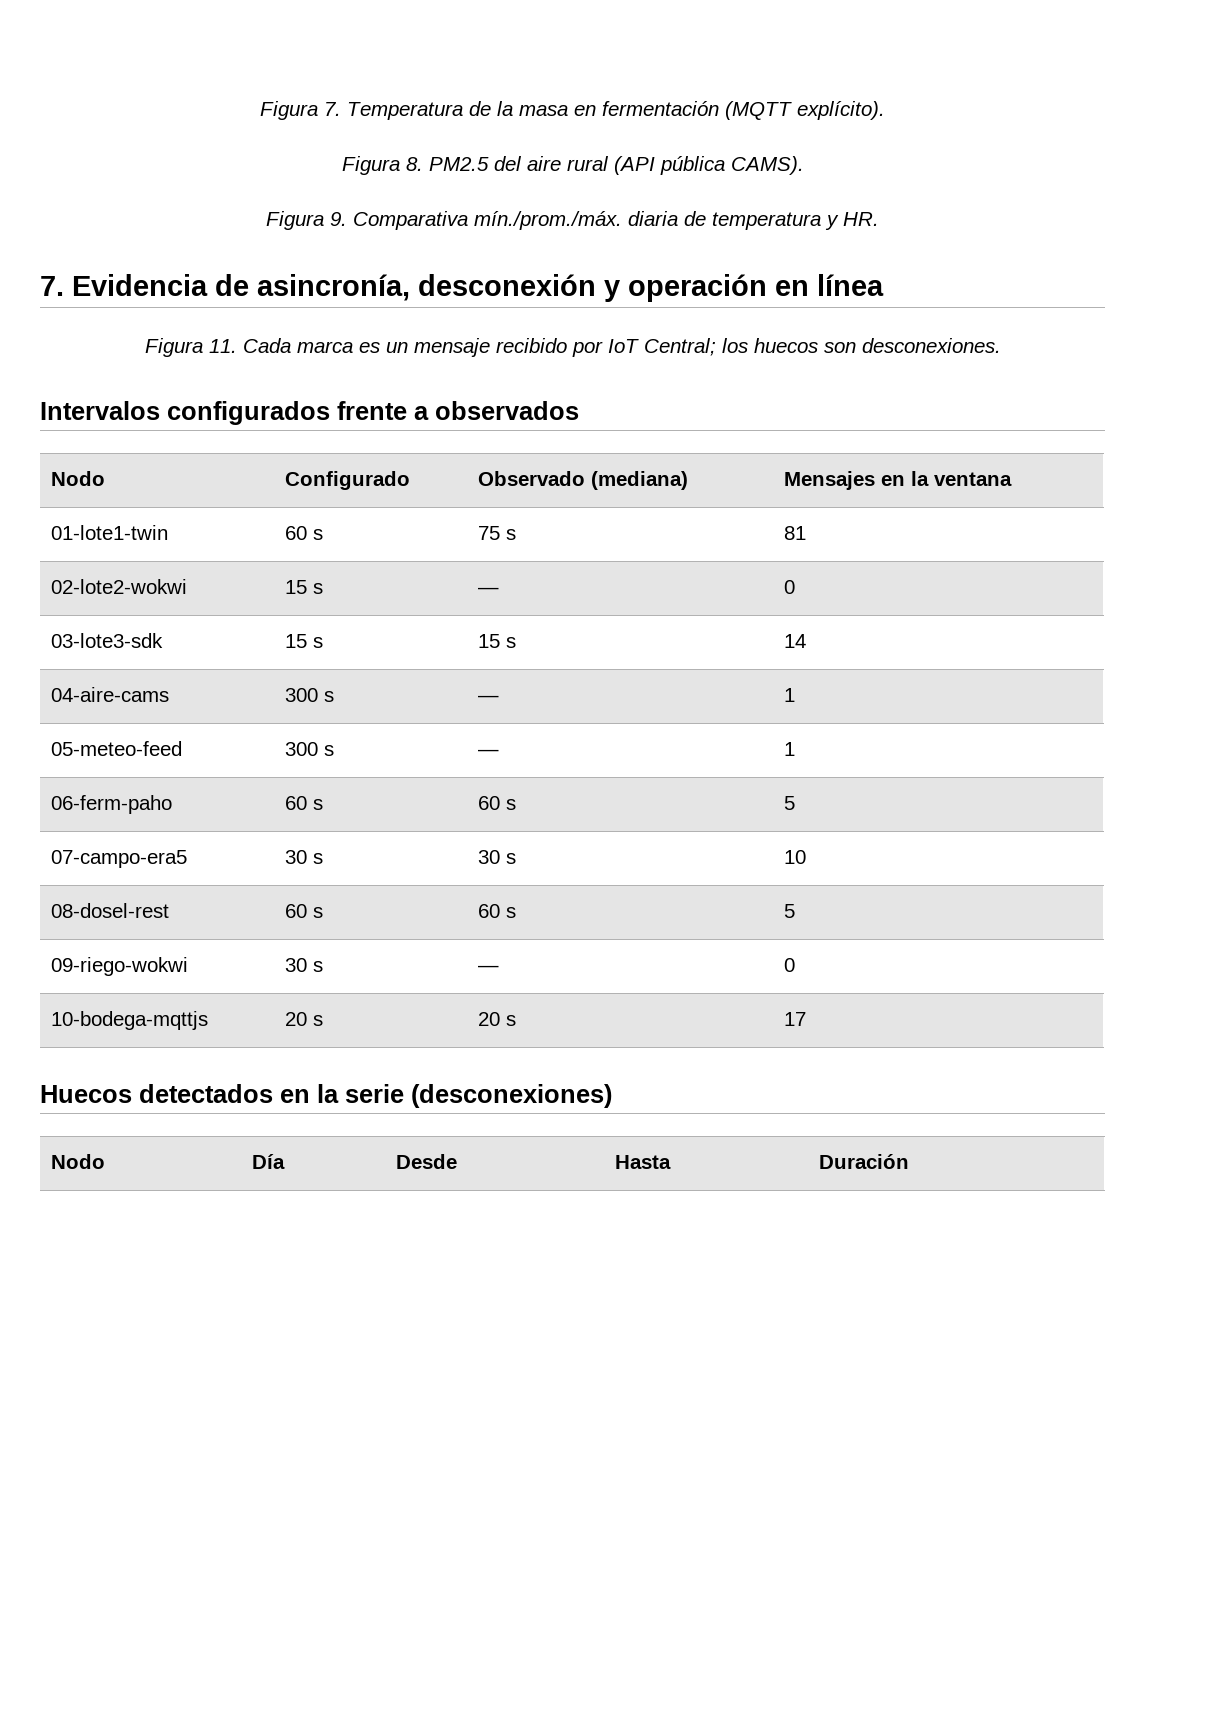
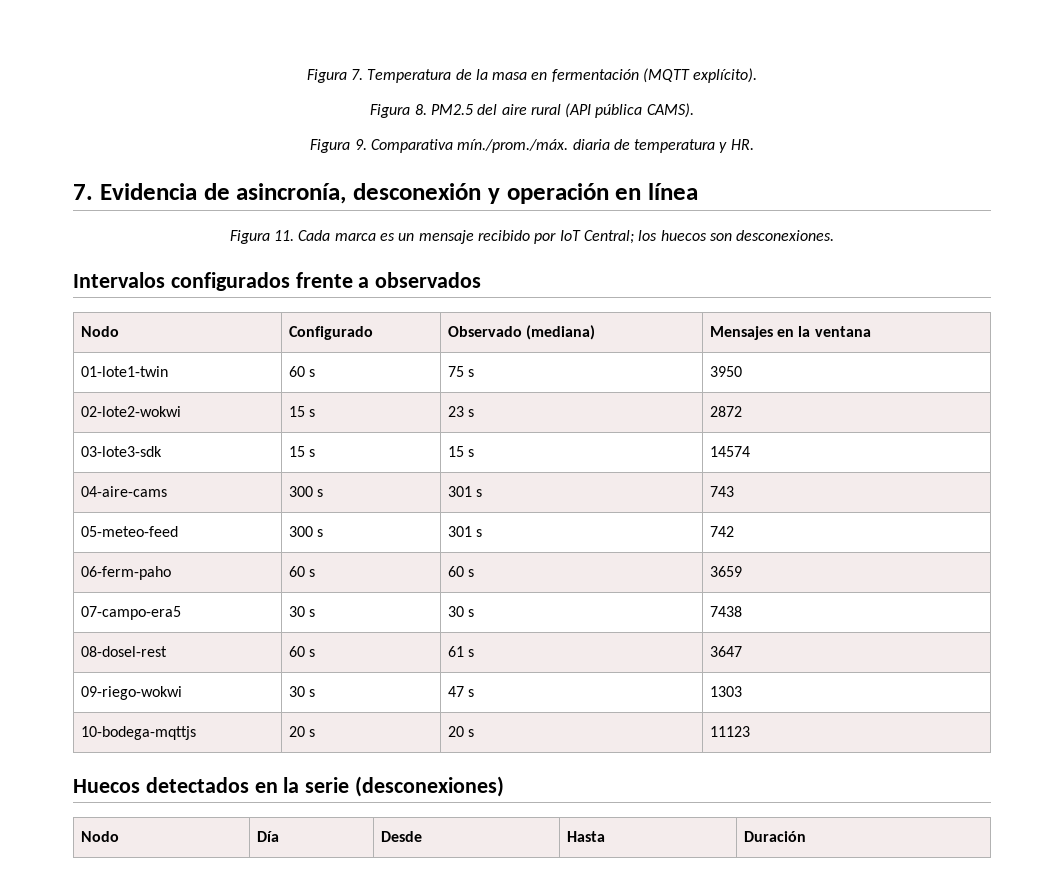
[784,526,807,540] 81 -> [709,366,742,377] 3950
[478,587,500,594] [784,580,796,594] — | 0 -> [447,406,475,417] [709,406,742,417] 23 s | 2872
[784,634,807,648] 14 -> [709,446,750,457] 14574
[478,695,500,702] [784,688,796,702] — | 1 -> [447,486,483,497] [709,486,734,497] 301 s | 743
[478,749,500,756] [784,742,796,756] — | 1 -> [447,526,483,537] [709,526,734,537] 301 s | 742
[784,796,796,810] 5 -> [709,566,742,577] 3659
[784,850,807,864] 10 -> [709,606,742,617] 7438
[478,904,517,918] [784,904,796,918] 60 s | 5 -> [447,646,475,657] [709,646,742,657] 61 s | 3647
[478,965,500,972] [784,958,796,972] — | 0 -> [447,686,475,697] [709,686,742,697] 47 s | 1303
[784,1012,807,1026] 17 -> [709,726,750,737] 11123

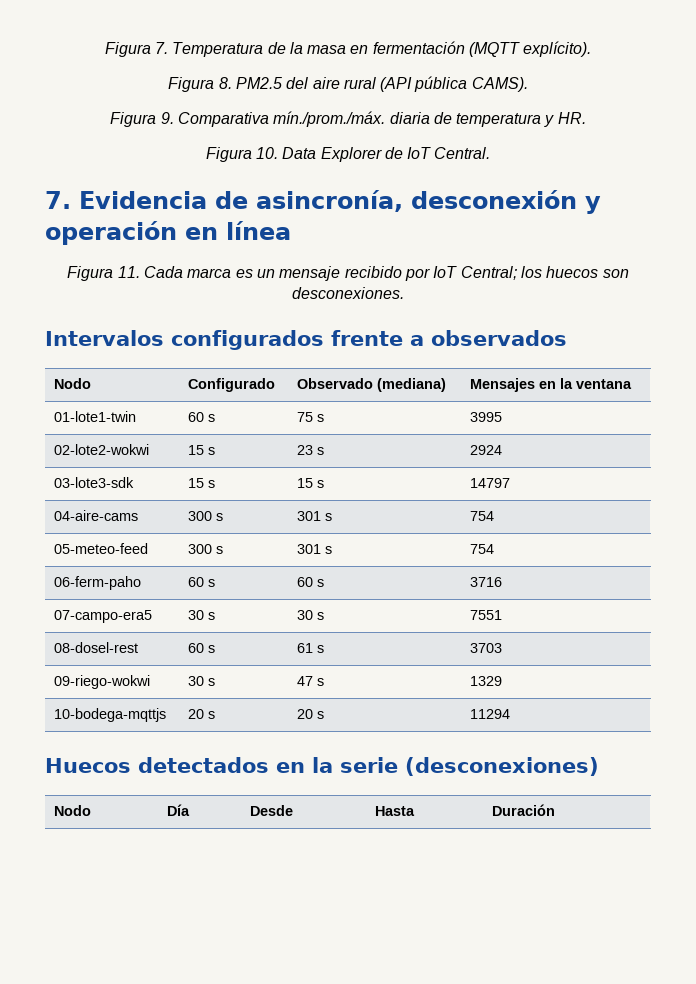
(754, 144) none -> [205,147,491,162] // Figura 10. Data Explorer de IoT Central.
[709,366,742,377] 3950 -> [469,412,502,422] 3995
[709,406,742,417] 2872 -> [469,445,502,455] 2924
[709,446,750,457] 14574 -> [469,478,510,488] 14797
[709,486,734,497] 743 -> [469,511,494,521] 754
[709,526,734,537] 742 -> [469,544,494,554] 754
[709,566,742,577] 3659 -> [469,577,502,587] 3716
[709,606,742,617] 7438 -> [469,610,502,620] 7551
[709,646,742,657] 3647 -> [469,643,502,653] 3703
[709,686,742,697] 1303 -> [469,676,502,686] 1329
[709,726,750,737] 11123 -> [469,709,510,719] 11294

